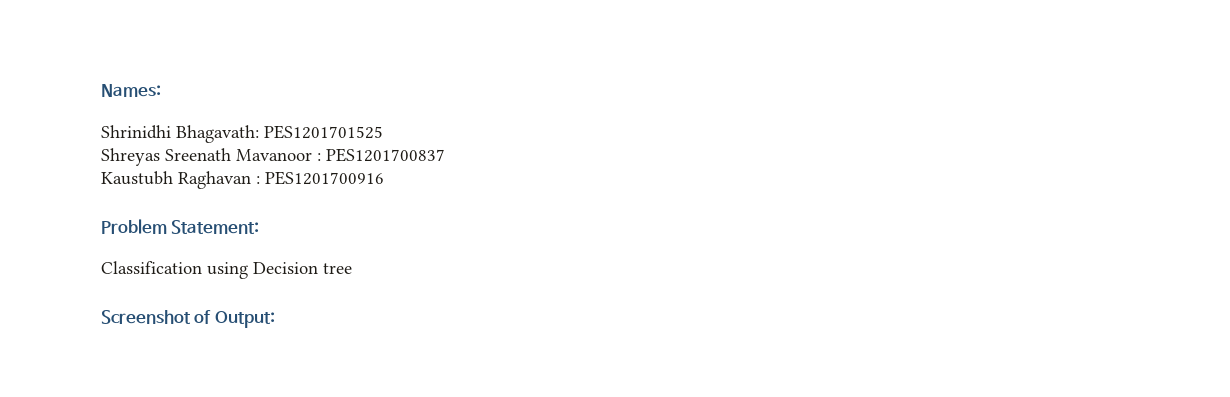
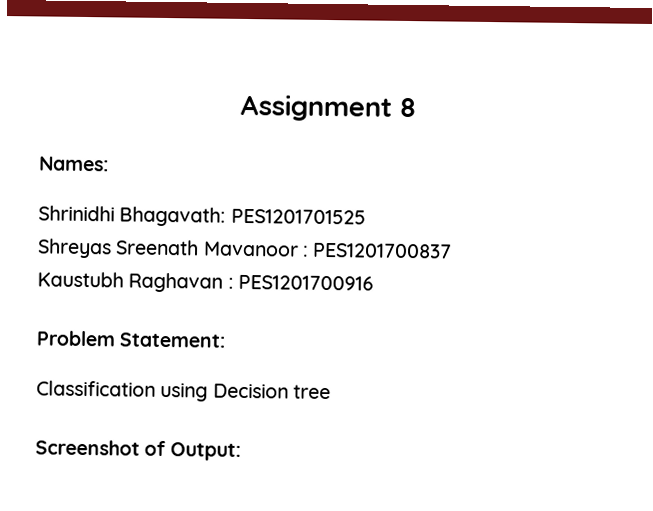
(101, 90) none -> [240,93,416,122] Assignment 8 //

